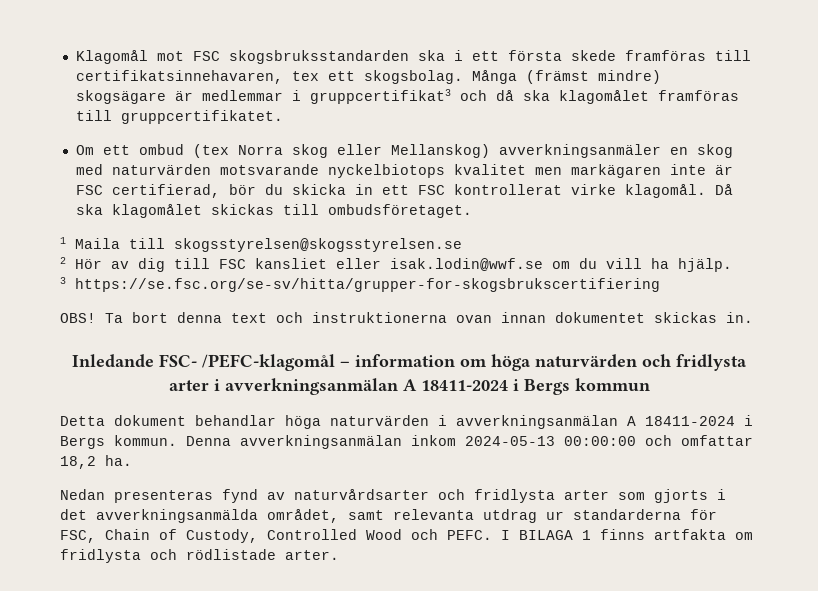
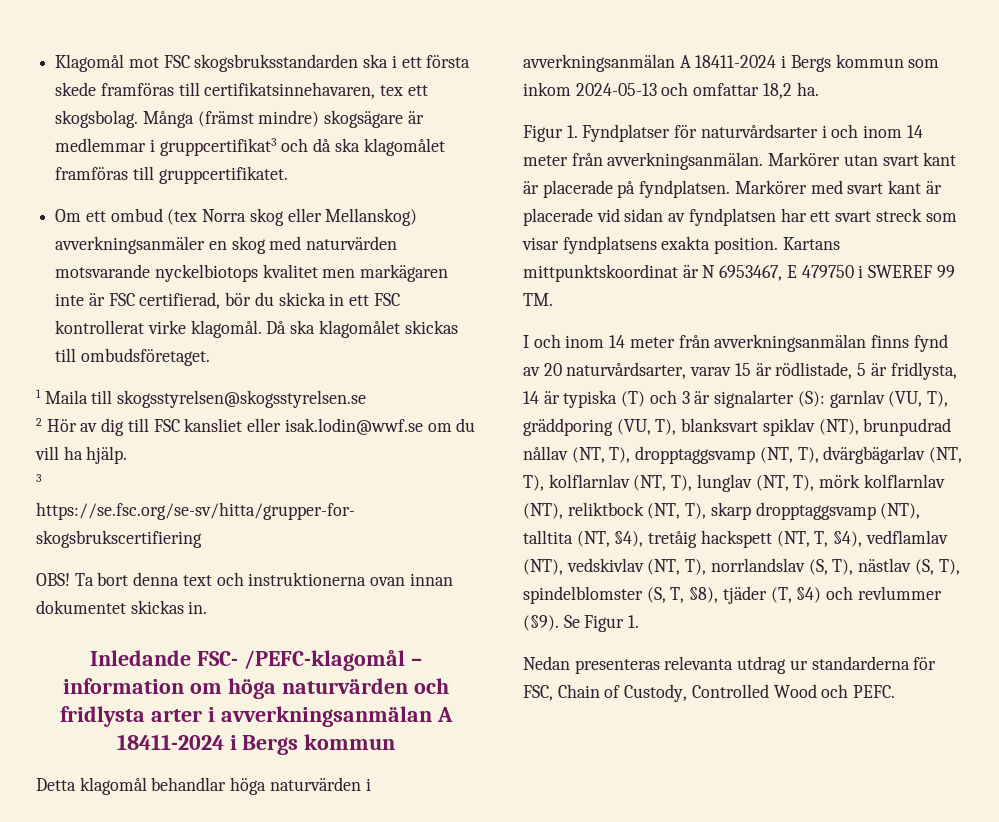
[114,415,186,426] dokument -> [79,777,147,795] klagomål
[114,435,402,449] kommun. Denna avverkningsanmälan -> [835,54,940,68] kommun som
[564,436,636,446] 00:00:00 -> (657, 89) none
[60,489,726,503] [60,509,384,523] Nedan presenteras fynd av naturvårdsarter och fridlysta arter som gjorts i det avverkningsanmälda området, samt -> [523,124,923,142] [523,152,957,170] [523,180,942,198] [523,208,957,226] [522,236,840,254] [523,264,955,282] [523,293,553,306] [523,334,948,352] [523,362,957,380] [523,390,948,408] [523,418,952,436] [523,446,963,464] [523,474,945,492] [523,502,921,520] [523,530,948,548] [523,558,960,575] [523,586,942,604] [523,615,640,632] [523,656,660,674] Figur 1. Fyndplatser för naturvårdsarter i och inom 14 meter från avverkningsanmälan. Markörer utan svart kant är placerade på fyndplatsen. Markörer med svart kant är placerade vid sidan av fyndplatsen har ett svart streck som visar fyndplatsens exakta position. Kartans mittpunktskoordinat är N 6953467, E 479750 i SWEREF 99 TM. // I och inom 14 meter från avverkningsanmälan finns fynd av 20 naturvårdsarter, varav 15 är rödlistade, 5 är fridlysta, 14 är typiska (T) och 3 är signalarter (S): garnlav (VU, T), gräddporing (VU, T), blanksvart spiklav (NT), brunpudrad nållav (NT, T), dropptaggsvamp (NT, T), dvärgbägarlav (NT, T), kolflarnlav (NT, T), lunglav (NT, T), mörk kolflarnlav (NT), reliktbock (NT, T), skarp dropptaggsvamp (NT), talltita (NT, §4), tretåig hackspett (NT, T, §4), vedflamlav (NT), vedskivlav (NT, T), norrlandslav (S, T), nästlav (S, T), spindelblomster (S, T, §8), tjäder (T, §4) och revlummer (§9). Se Figur 1. // Nedan presenteras
[501,529,753,540] [60,549,339,563] I BILAGA 1 finns artfakta om fridlysta och rödlistade arter. -> (896, 691) none

